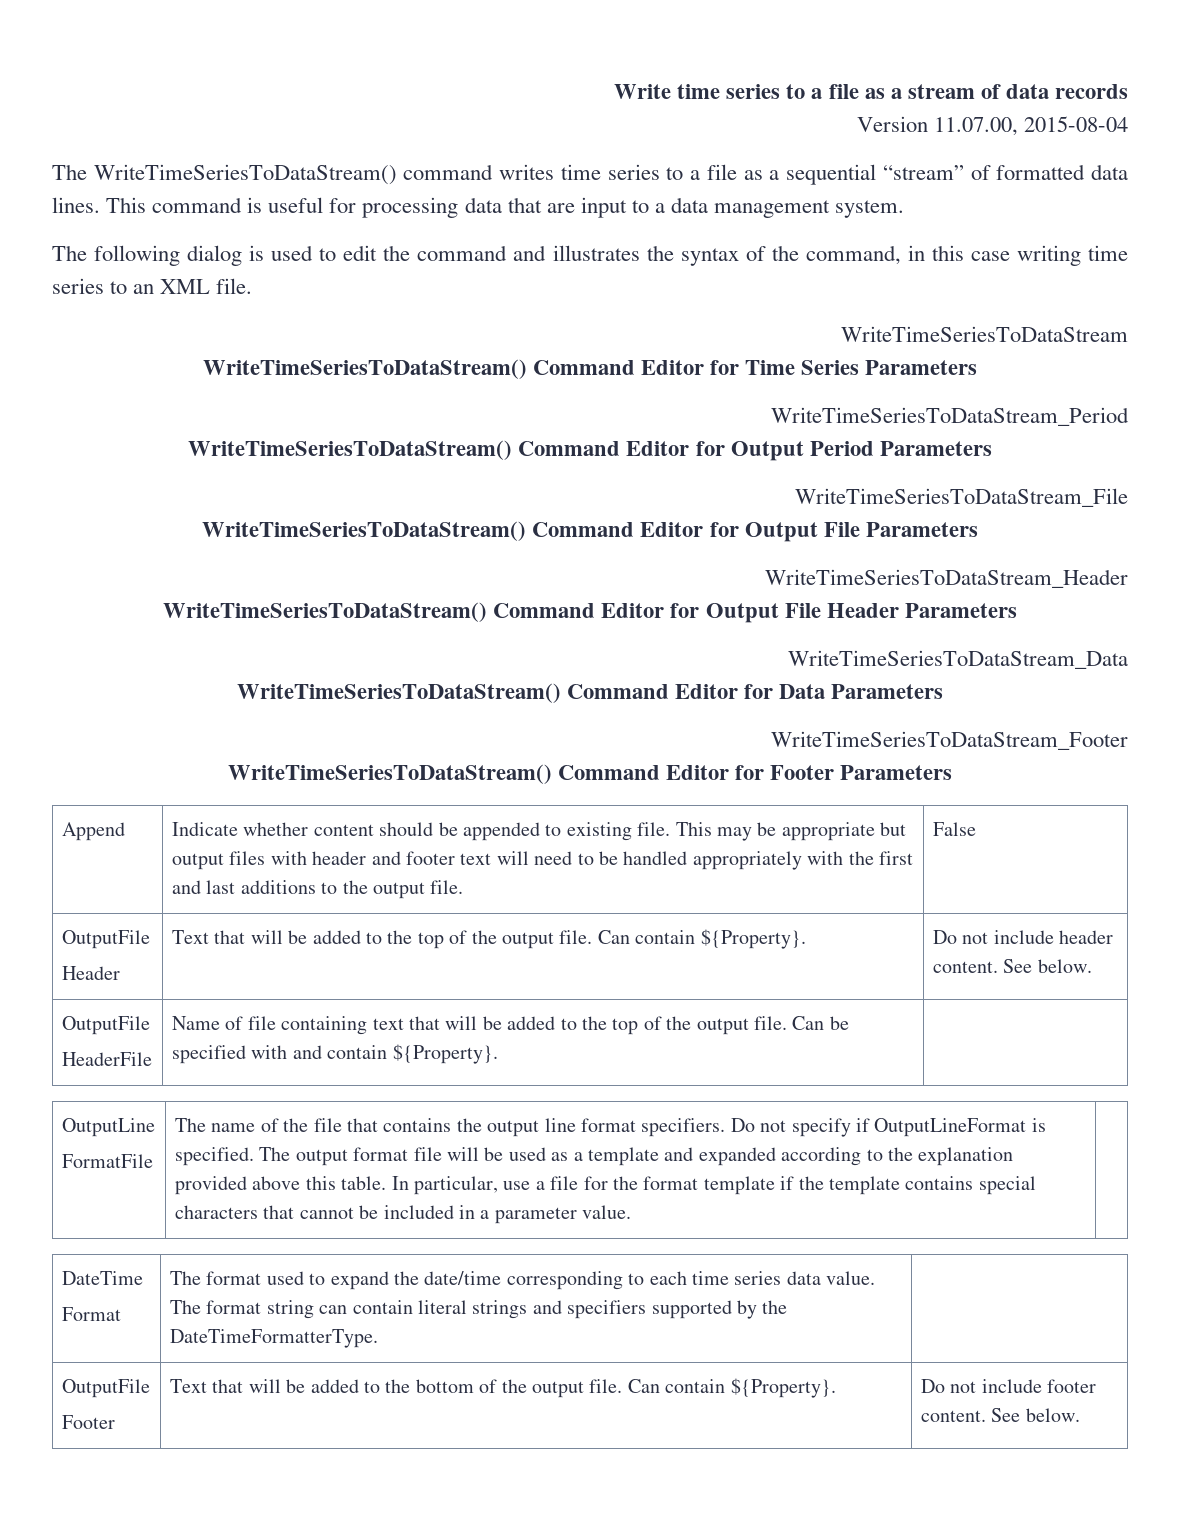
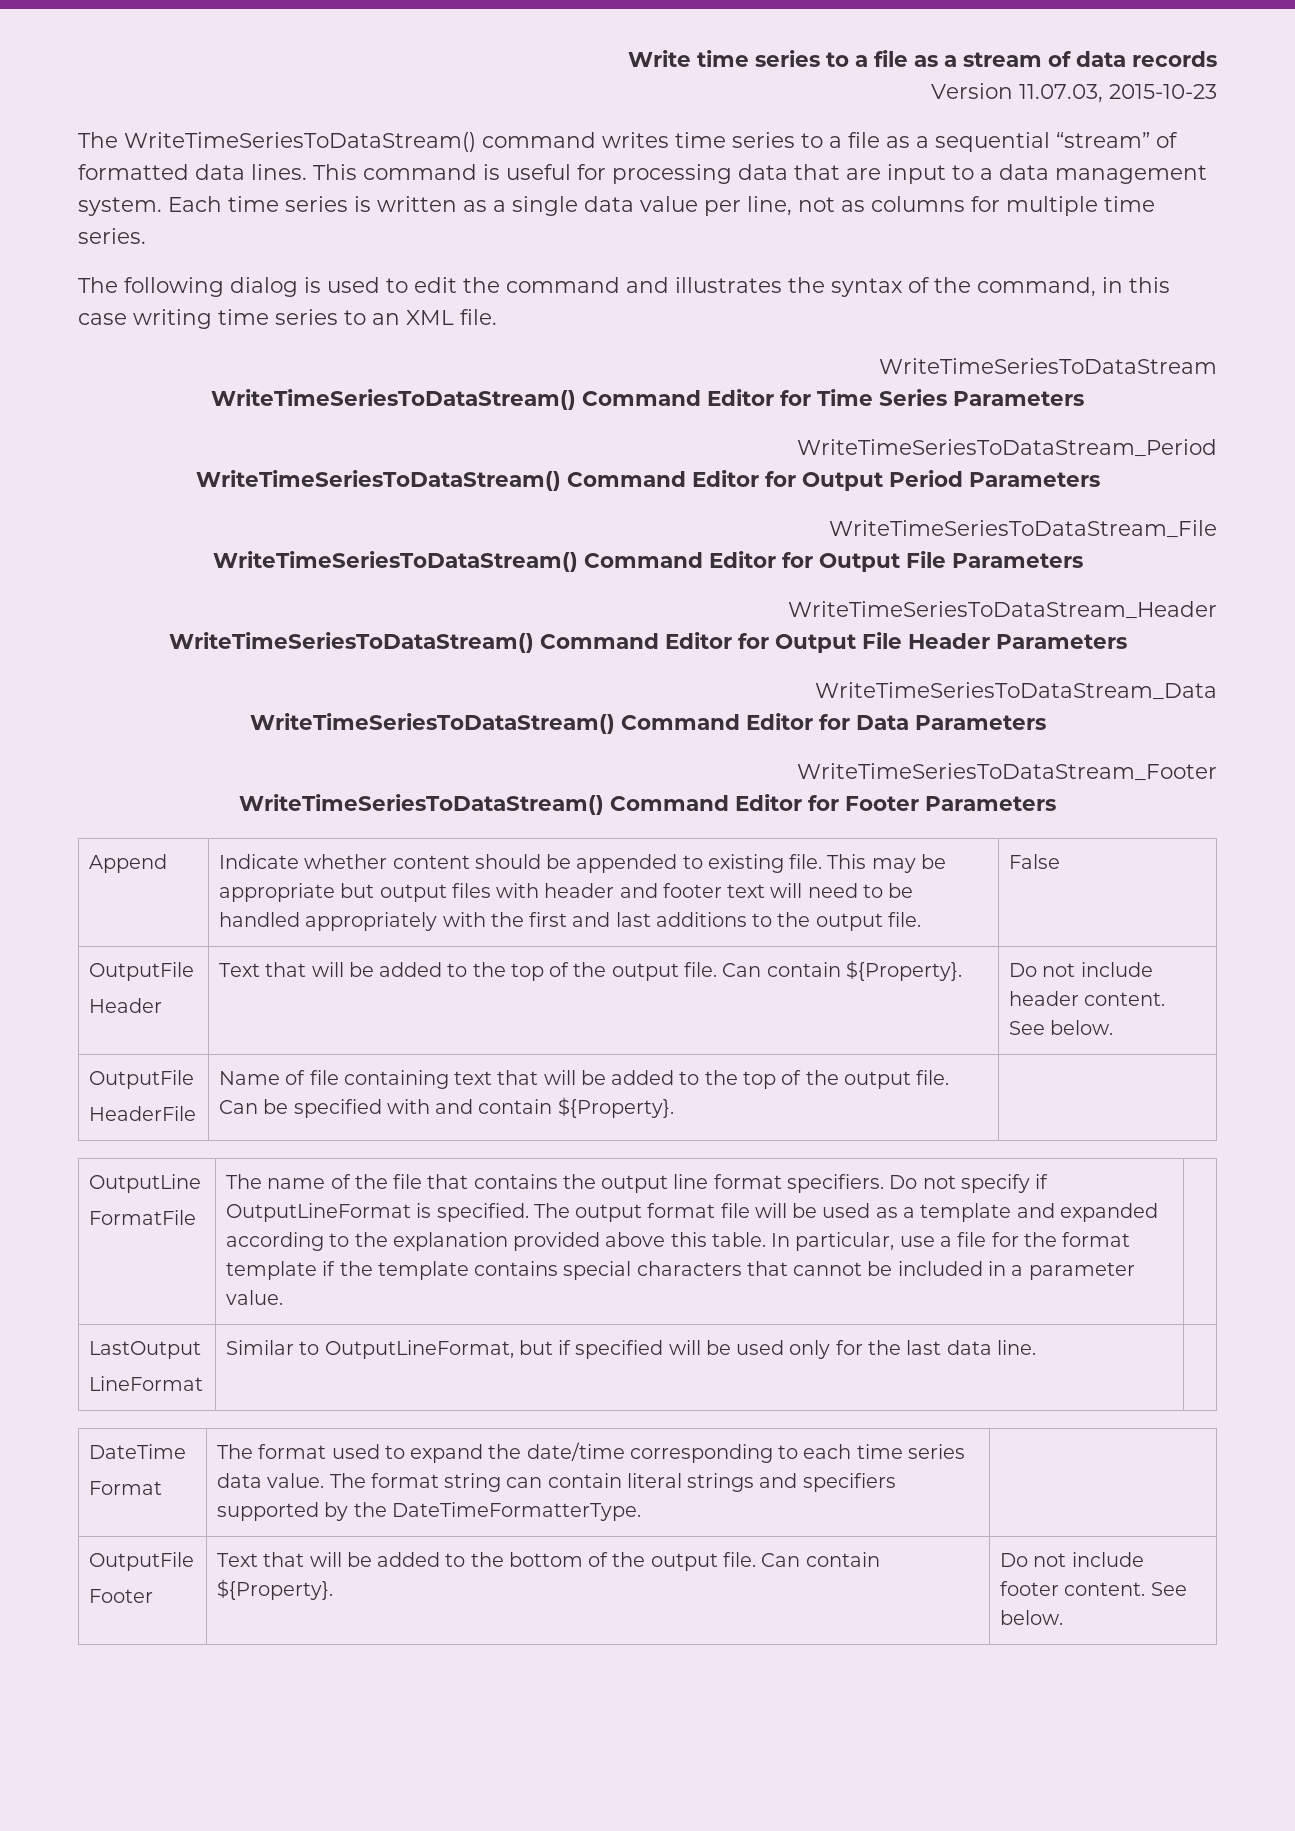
[933,116,1128,136] 11.07.00, 2015-08-04 -> [1019,84,1217,103] 11.07.03, 2015-10-23
(905, 209) none -> [168,196,1155,216] [78,228,146,244] Each time series is written as a single data value per line, not as columns for multiple time series.
(632, 1212) none -> [89,1341,202,1359] [89,1376,204,1391] [226,1340,1036,1359] // LastOutput // LineFormat | Similar to OutputLineFormat, but if specified will be used only for the last data line. |

